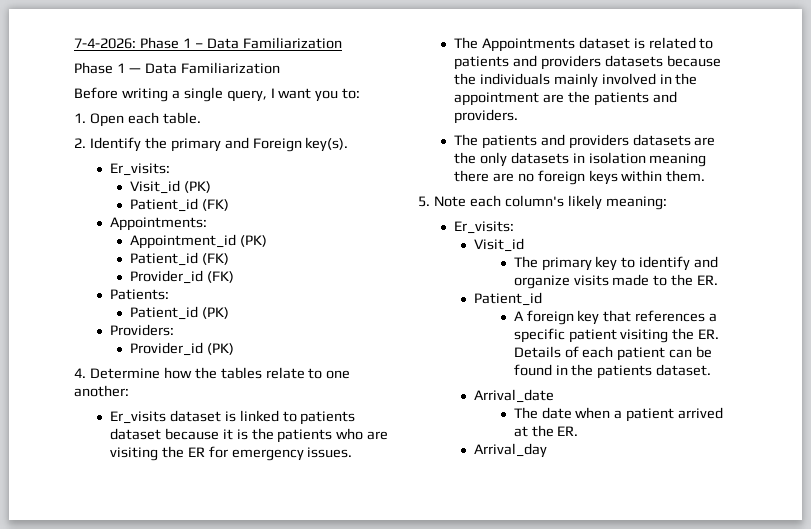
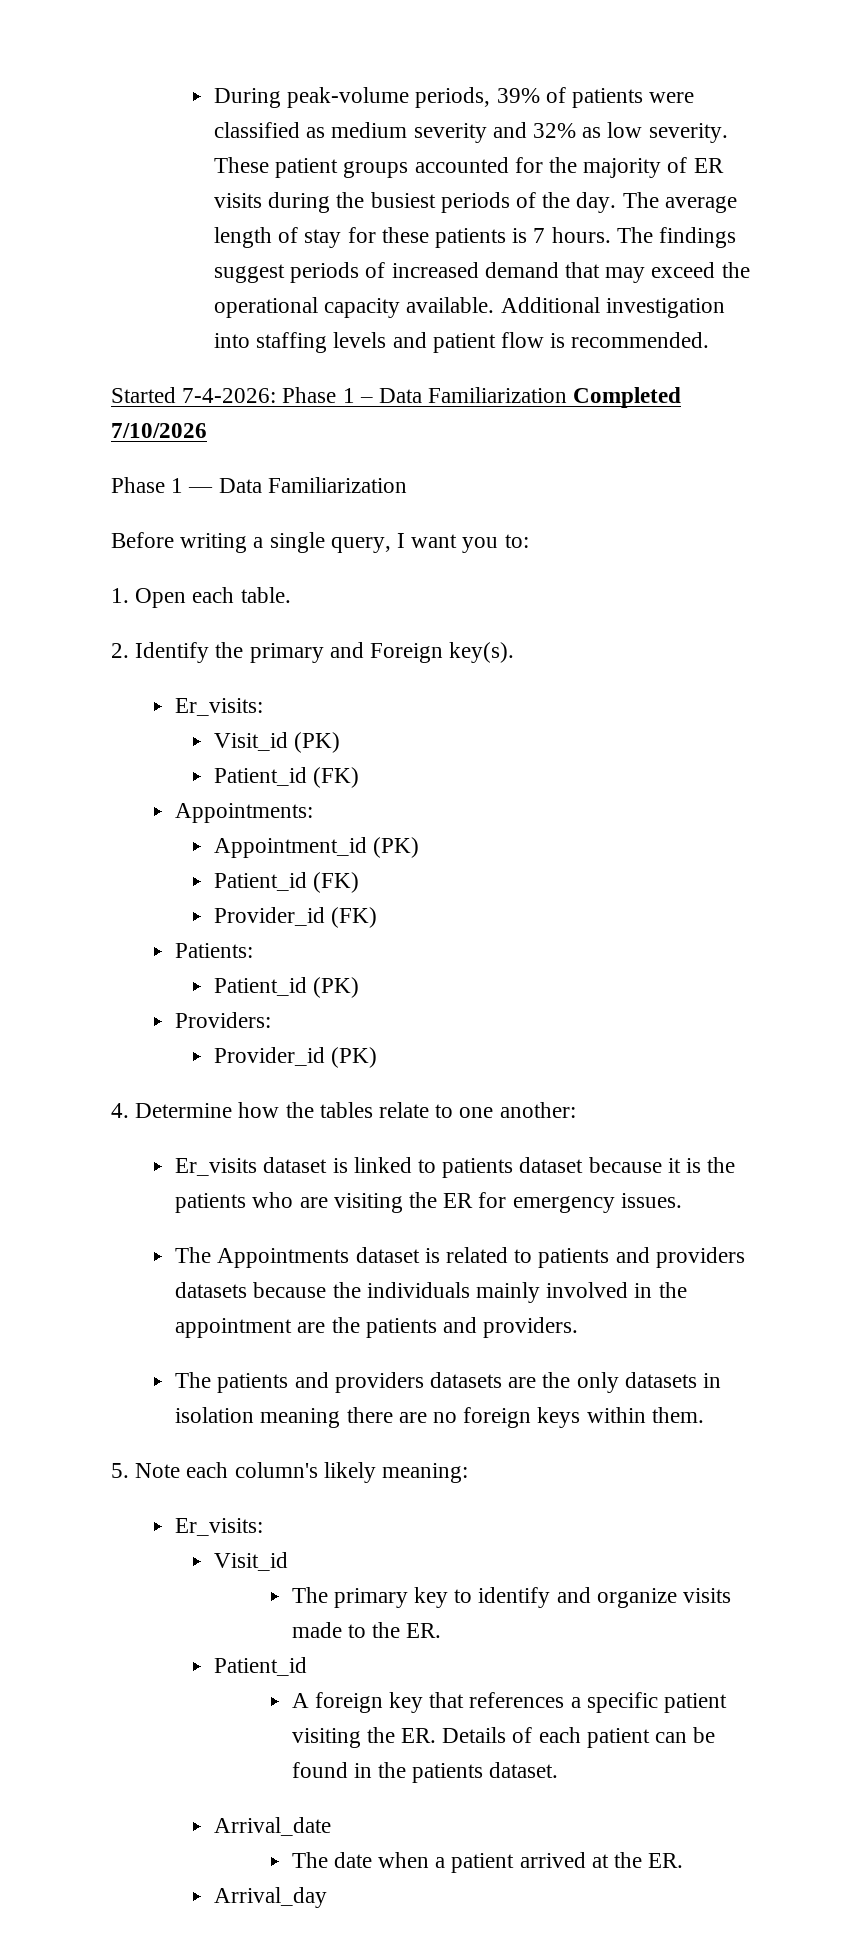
(74, 43) none -> [213,87,695,108] [213,122,728,143] [213,157,724,178] [213,192,737,213] [213,227,737,248] [213,262,750,283] [213,297,725,318] [213,332,710,353] [111,387,176,403] During peak-volume periods, 39% of patients were classified as medium severity and 32% as low severity. These patient groups accounted for the majority of ER visits during the busiest periods of the day. The average length of stay for these patients is 7 hours. The findings suggest periods of increased demand that may exceed the operational capacity available. Additional investigation into staffing levels and patient flow is recommended. // Started
(342, 43) none -> [573,387,682,408] [111,423,207,438] Completed 7/10/2026

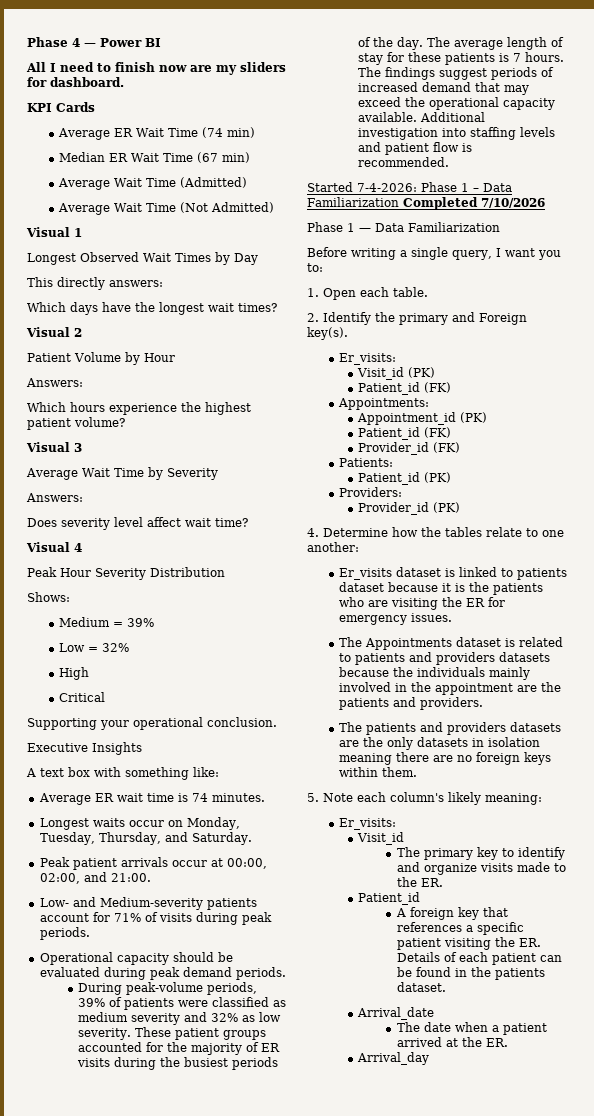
(213, 98) none -> [27,37,161,47] [26,62,286,75] [27,77,124,87] [27,102,95,112] [57,127,255,140] [58,152,250,163] [57,177,247,190] [57,202,274,215] [26,227,82,237] [27,252,258,265] [27,277,163,290] [27,302,277,315] [26,327,82,337] [27,352,175,365] [26,378,83,387] [27,402,251,415] [27,417,125,430] [26,442,82,452] [26,467,218,480] [26,493,83,502] [27,517,248,530] [26,542,82,552] [27,567,225,580] [27,592,70,602] [58,617,154,627] [58,643,129,652] [58,667,89,680] [58,692,105,702] [27,717,277,730] [27,742,142,755] [26,767,219,780] [38,793,265,805] [39,817,240,830] [39,832,252,845] [39,857,267,870] [39,872,151,884] [39,897,257,910] [39,912,272,925] [39,927,90,940] [39,952,233,965] [39,967,286,980] Phase 4 — Power BI // All I need to finish now are my sliders for dashboard. // KPI Cards // Average ER Wait Time (74 min) // Median ER Wait Time (67 min) // Average Wait Time (Admitted) // Average Wait Time (Not Admitted) // Visual 1 // Longest Observed Wait Times by Day // This directly answers: // Which days have the longest wait times? // Visual 2 // Patient Volume by Hour // Answers: // Which hours experience the highest patient volume? // Visual 3 // Average Wait Time by Severity // Answers: // Does severity level affect wait time? // Visual 4 // Peak Hour Severity Distribution // Shows: // Medium = 39% // Low = 32% // High // Critical // Supporting your operational conclusion. // Executive Insights // A text box with something like: // Average ER wait time is 74 minutes. // Longest waits occur on Monday, Tuesday, Thursday, and Saturday. // Peak patient arrivals occur at 00:00, 02:00, and 21:00. // Low- and Medium-severity patients account for 71% of visits during peak periods. // Operational capacity should be evaluated during peak demand periods. //

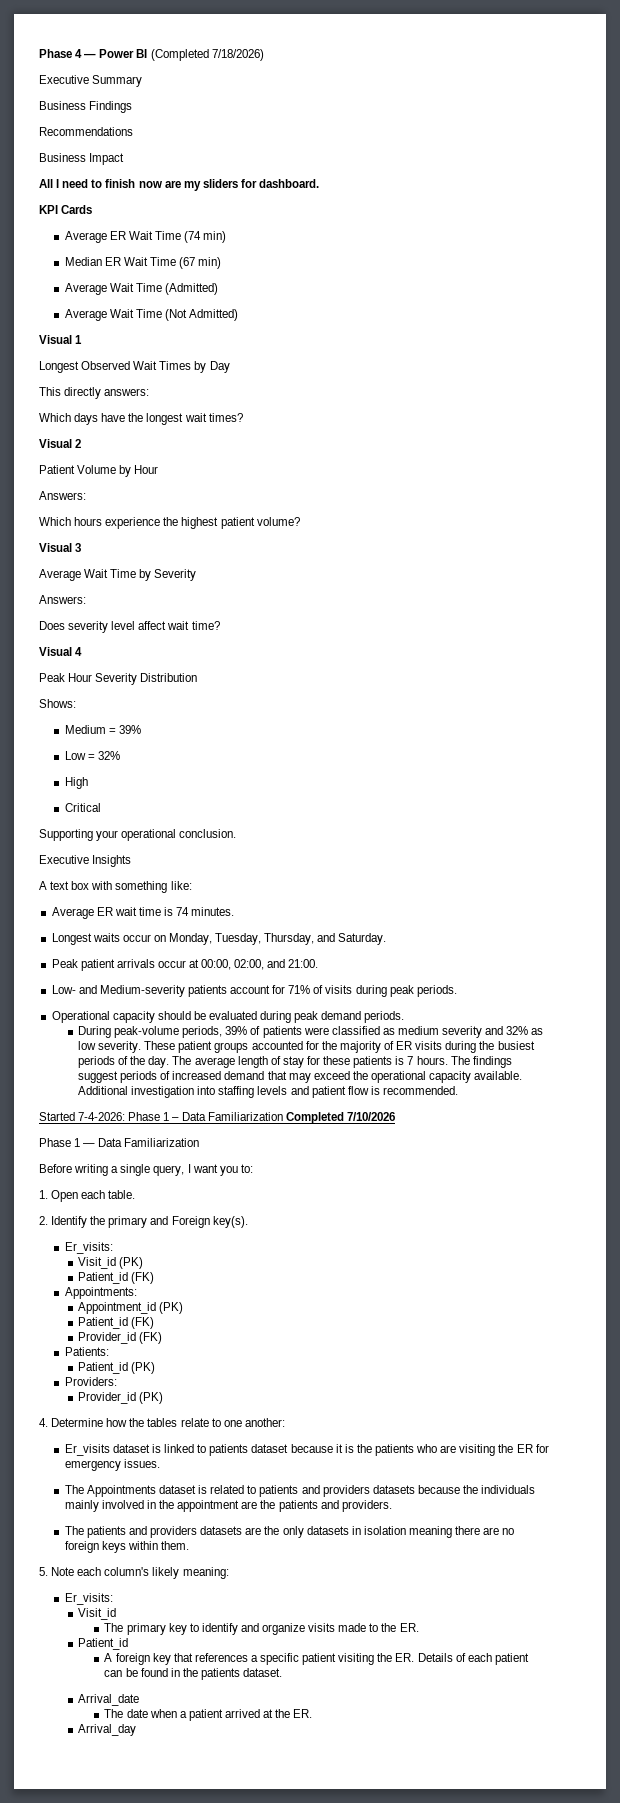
(161, 42) none -> [150,49,264,61] [39,75,143,87] [39,101,133,113] [39,127,133,136] [39,153,125,165] (Completed 7/18/2026) // Executive Summary // Business Findings // Recommendations // Business Impact

